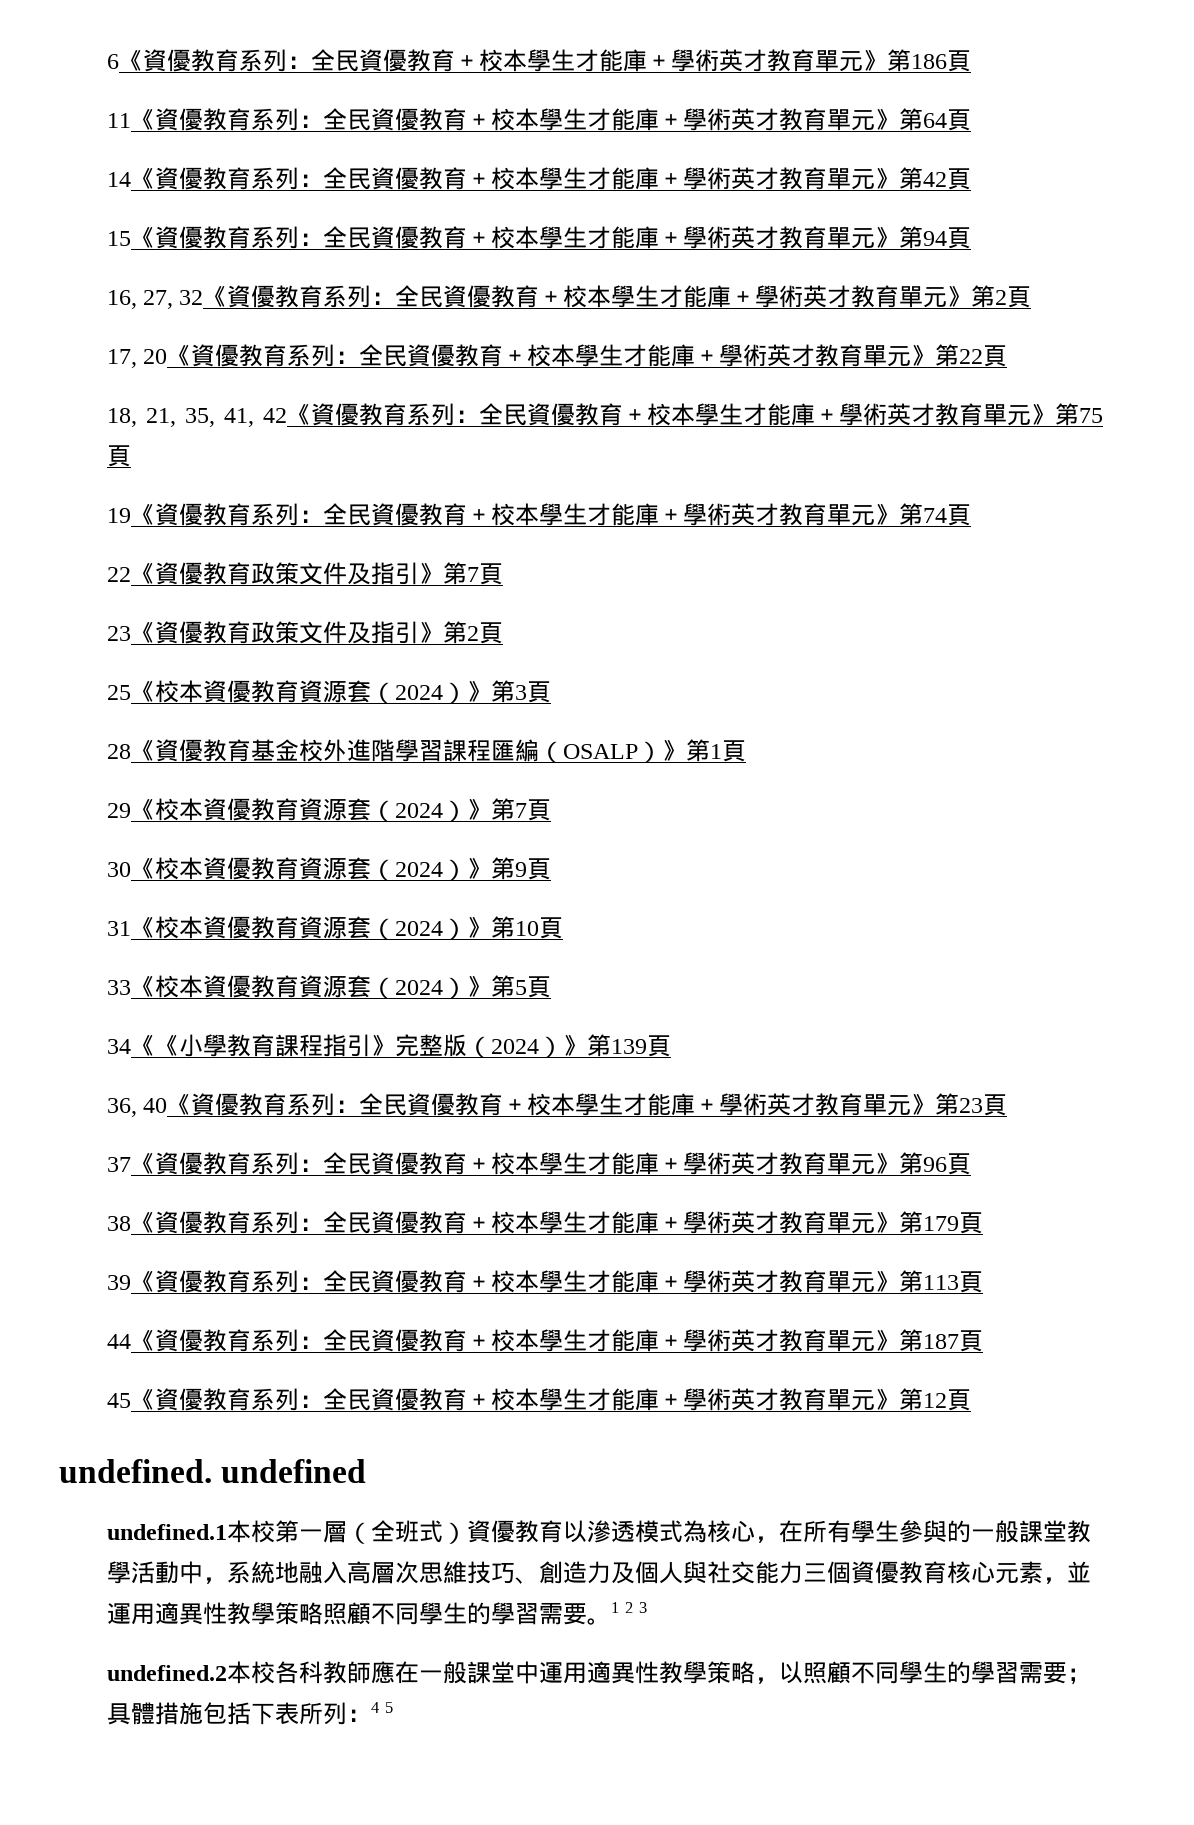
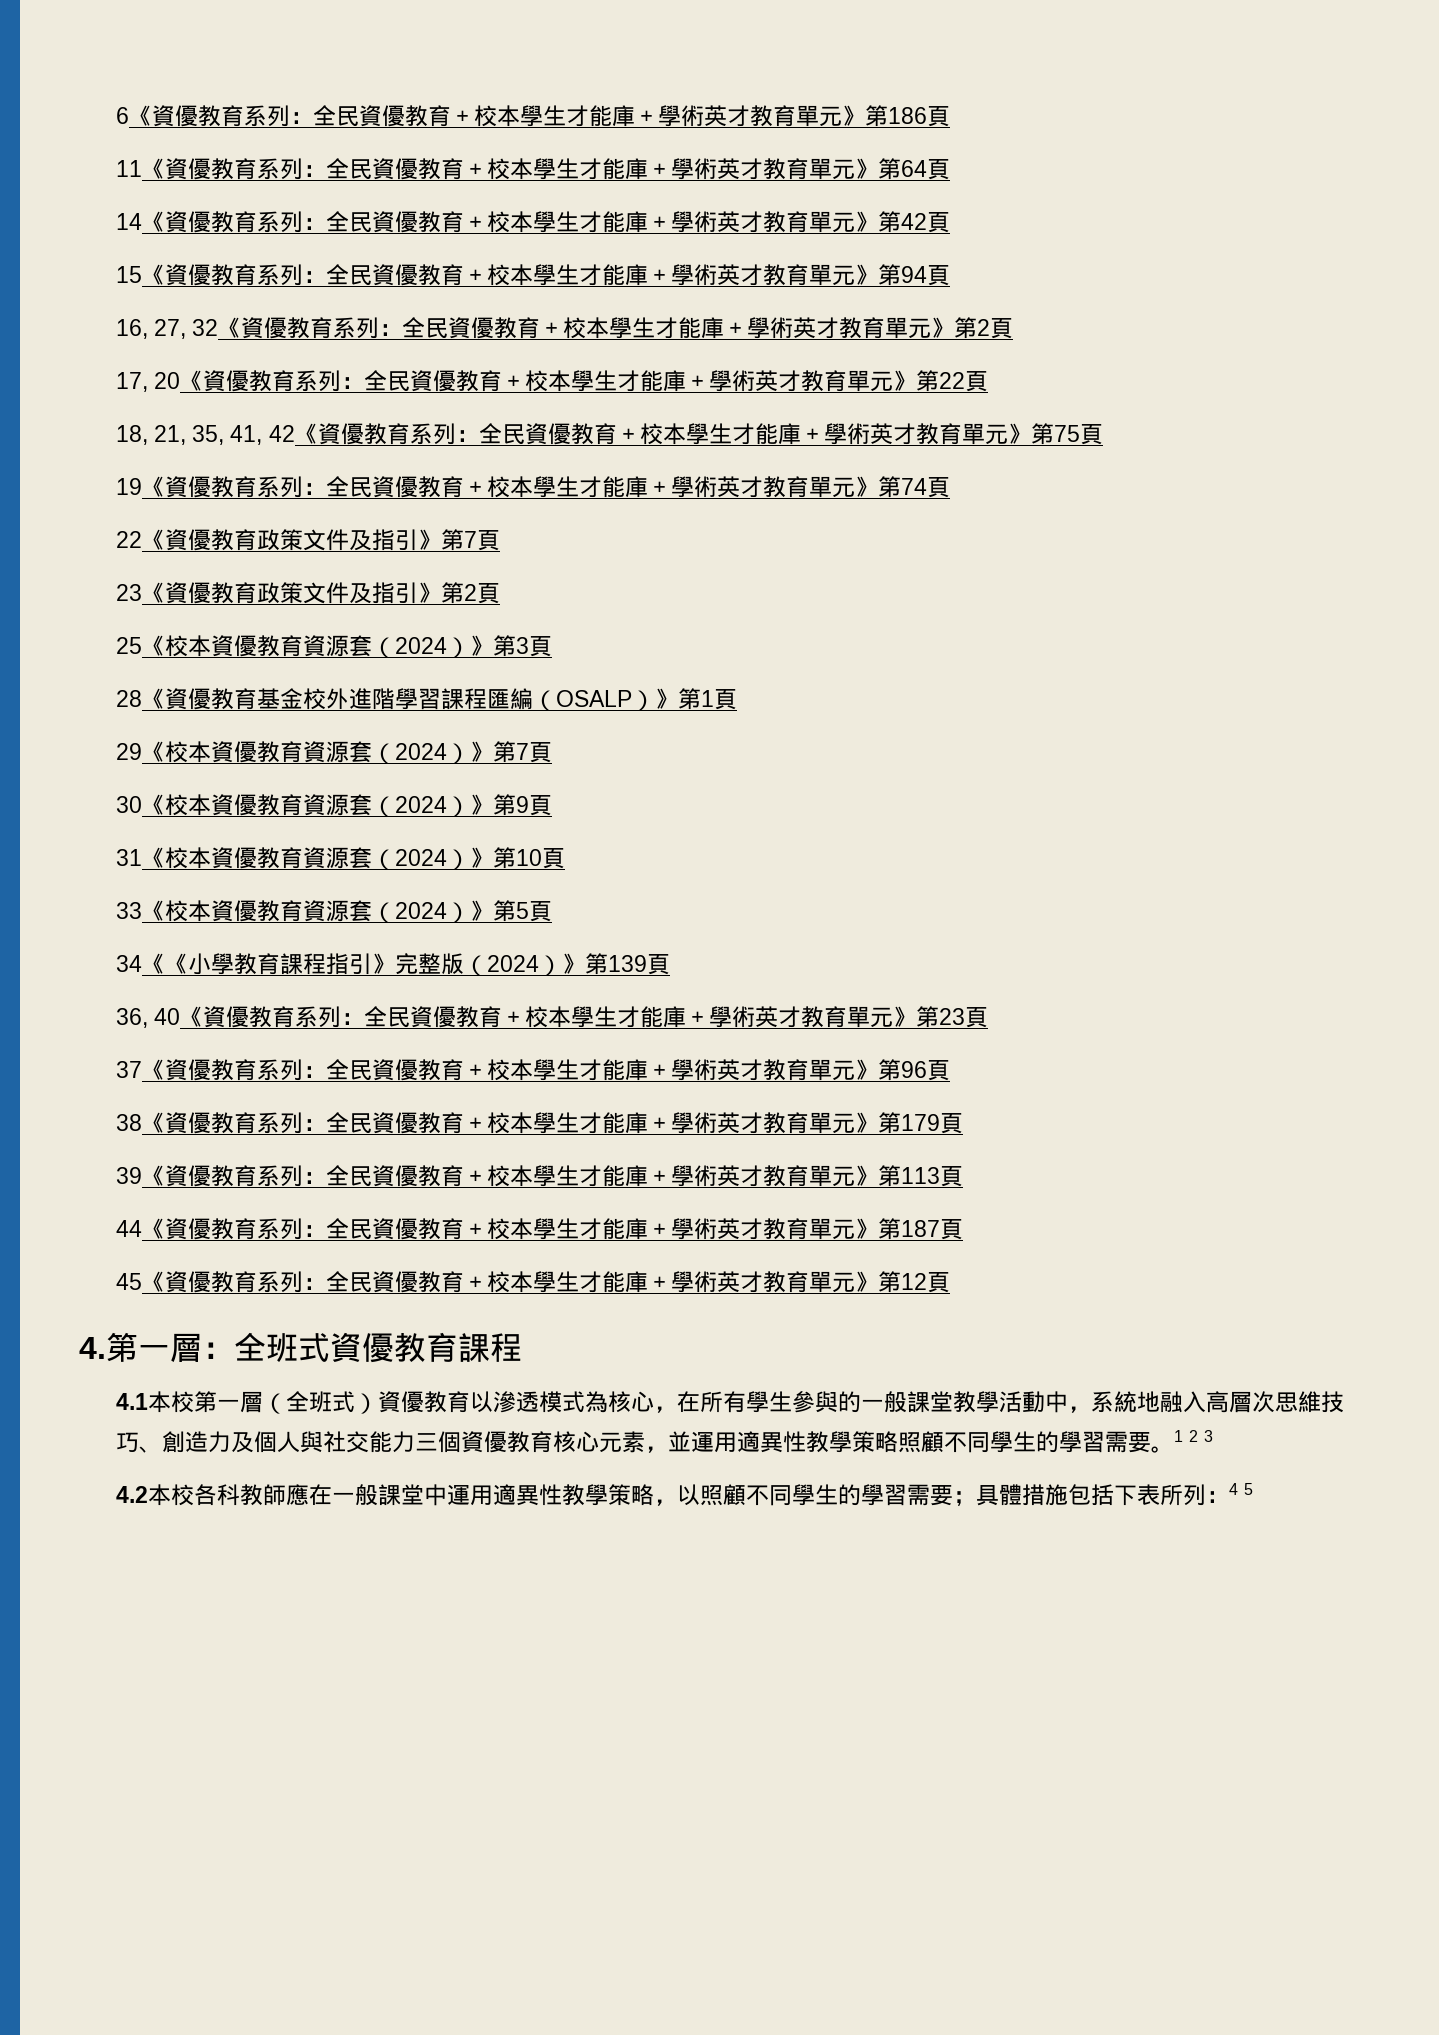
[59,1459,367,1483] [106,1524,227,1540] undefined. undefined // undefined.1 -> [79,1332,522,1363] [115,1393,148,1410] 4.第一層：全班式資優教育課程 // 4.1
[106,1665,227,1681] undefined.2 -> [115,1486,148,1503] 4.2

